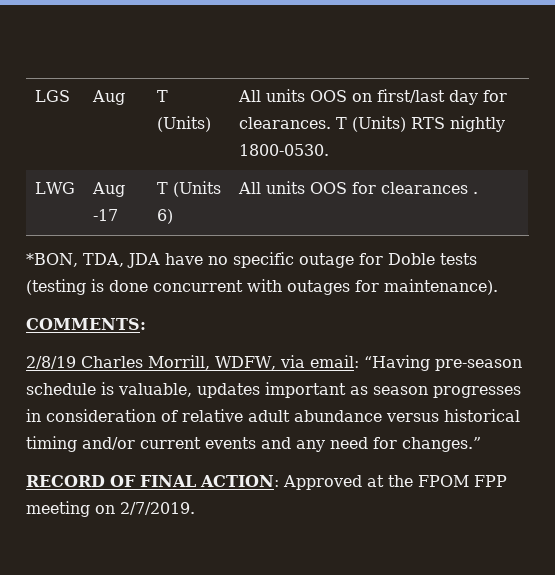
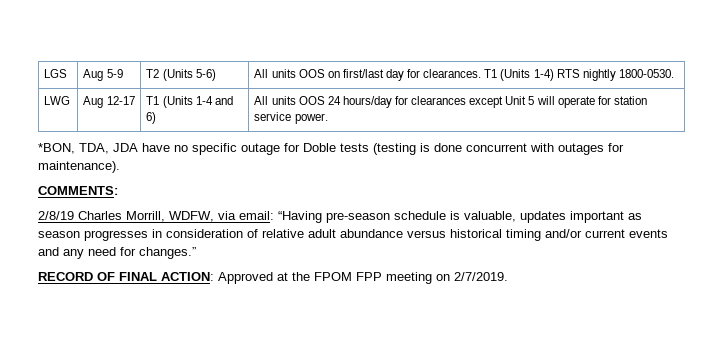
[156,90,168,102] [156,116,211,132] | T (Units) -> [106,69,123,78] [146,69,216,81] 5-9 | T2 (Units 5-6)
[335,116,406,132] T (Units) -> [484,69,554,81] T1 (Units 1-4)
[92,209,118,221] [156,181,221,197] -17 | T (Units -> [106,96,135,105] [146,96,233,108] 12-17 | T1 (Units 1-4 and
[351,182,478,194] for clearances . -> [327,96,647,108] [254,112,328,124] 24 hours/day for clearances except Unit 5 will operate for station service power.

